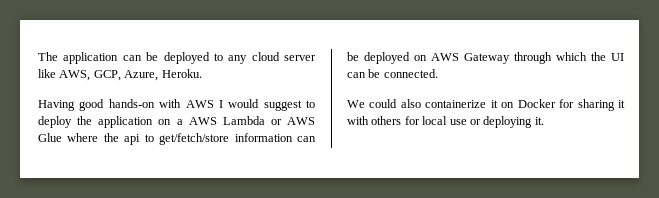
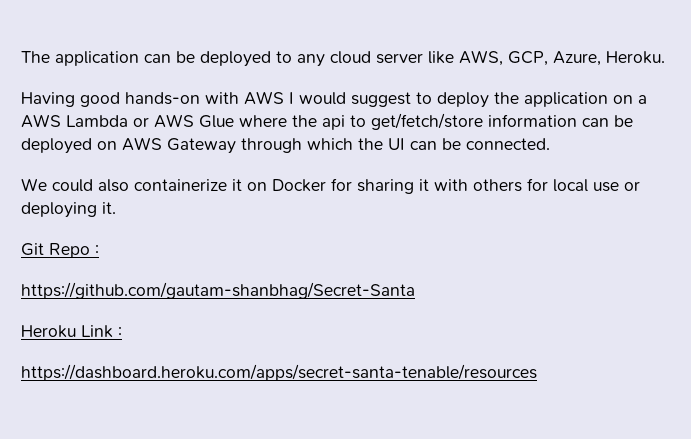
(544, 121) none -> [21,243,99,258] [21,282,415,299] [21,325,122,338] [21,364,537,381] // Git Repo : // https://github.com/gautam-shanbhag/Secret-Santa // Heroku Link : // https://dashboard.heroku.com/apps/secret-santa-tenable/resources

